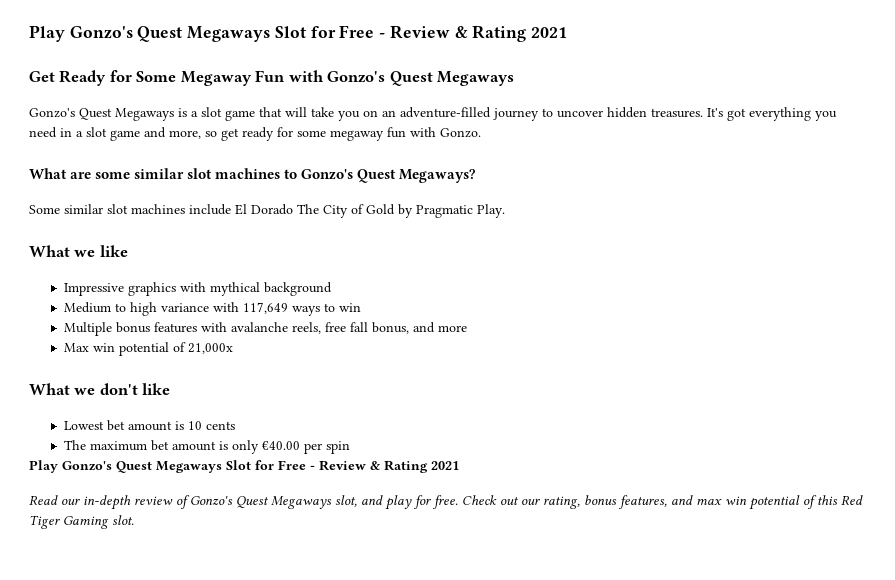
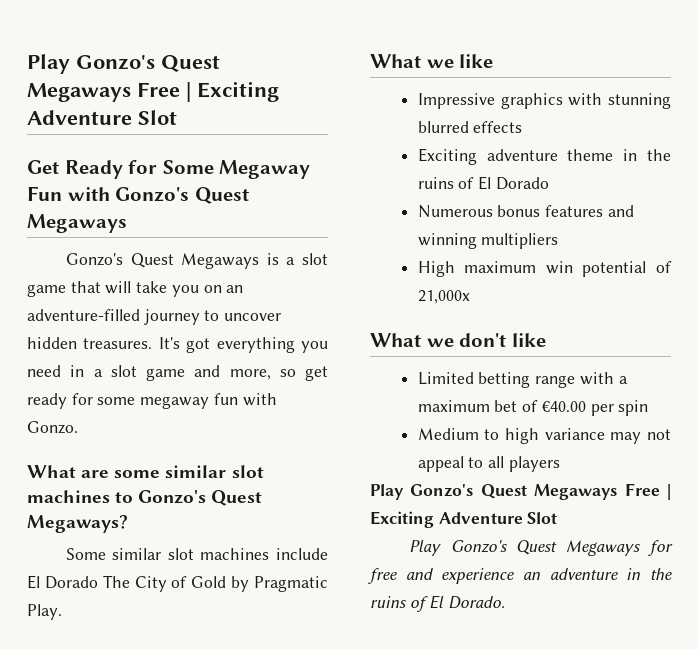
[29,25,567,42] Play Gonzo's Quest Megaways Slot for Free - Review & Rating 2021 -> [27,54,220,74] [27,81,279,102] [27,110,177,125] Play Gonzo's Quest Megaways Free | Exciting Adventure Slot
[209,282,332,296] [63,302,361,316] [63,322,467,336] [63,343,89,352] mythical background // Medium to high variance with 117,649 ways to win // Multiple bonus features with avalanche reels, free fall bonus, and more // Max -> [608,93,671,109] [417,121,523,133] [417,148,671,165] [417,176,549,190] [417,205,634,218] [417,233,559,249] [417,261,537,277] stunning blurred effects // Exciting adventure theme in the ruins of El Dorado // Numerous bonus features and winning multipliers // High maximum
[63,420,235,431] [63,440,350,454] [29,460,459,473] [29,495,863,510] [29,515,134,529] Lowest bet amount is 10 cents // The maximum bet amount is only €40.00 per spin // Play Gonzo's Quest Megaways Slot for Free - Review & Rating 2021 // Read our in-depth review of Gonzo's Quest Megaways slot, and play for free. Check out our rating, bonus features, and max win potential of this Red Tiger Gaming slot. -> [417,372,628,388] [417,400,649,416] [417,428,671,444] [417,456,560,472] [370,483,671,500] [370,511,558,528] [408,540,673,556] [368,568,672,584] [370,595,506,612] Limited betting range with a maximum bet of €40.00 per spin // Medium to high variance may not appeal to all players // Play Gonzo's Quest Megaways Free | Exciting Adventure Slot // Play Gonzo's Quest Megaways for free and experience an adventure in the ruins of El Dorado.

